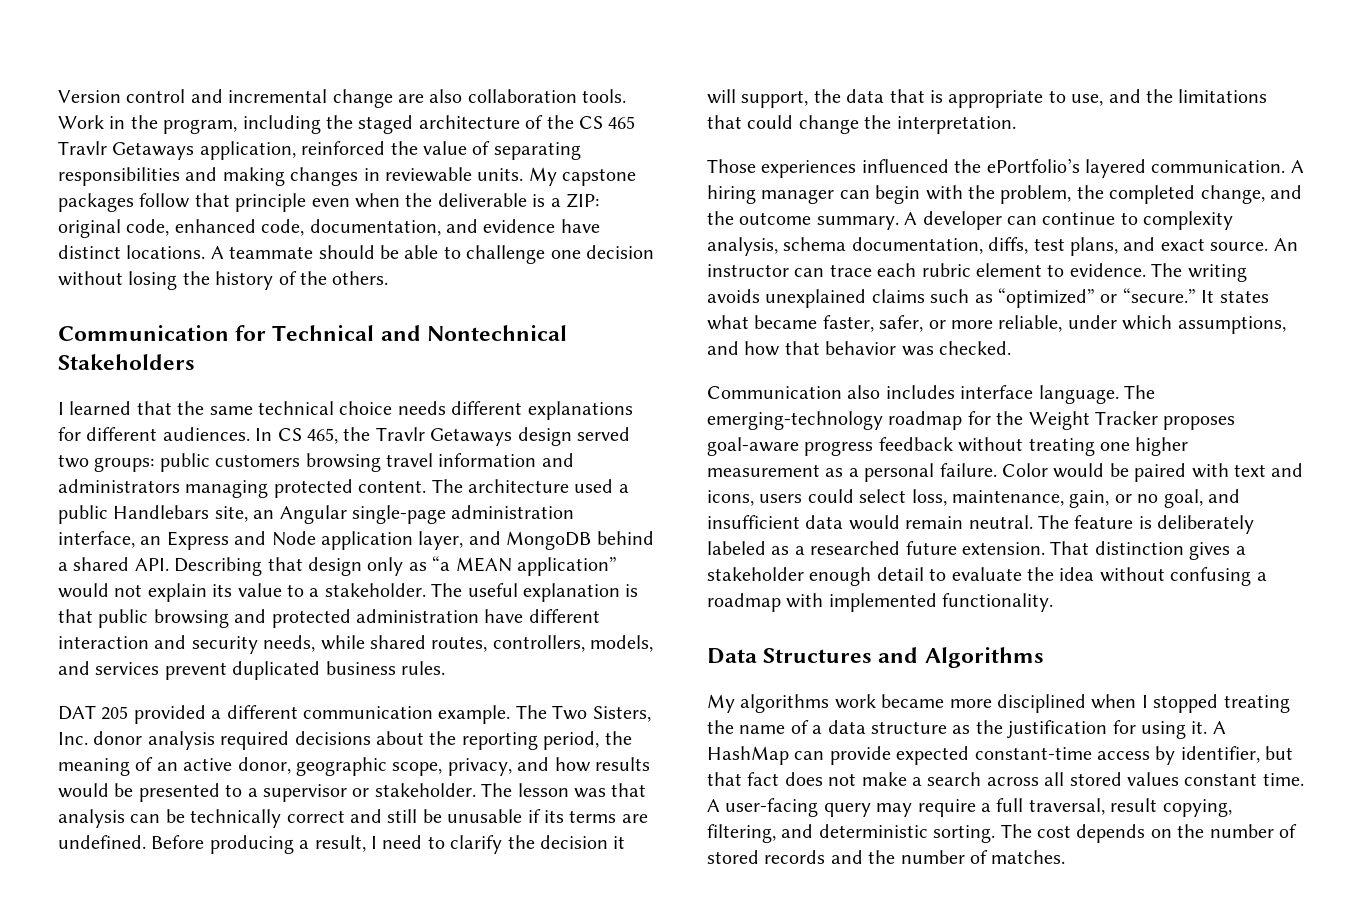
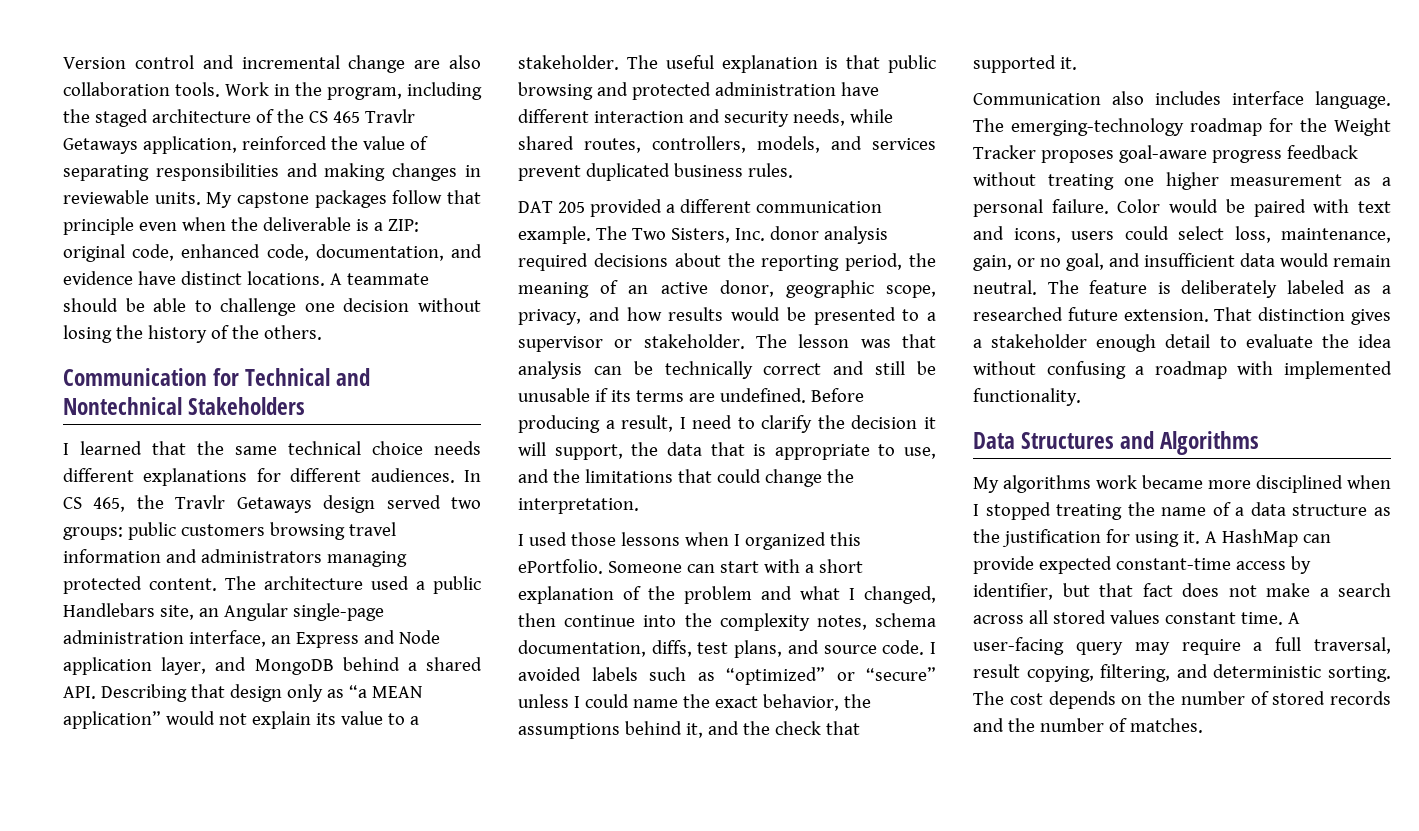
[707,158,1304,178] [707,185,1302,204] [707,211,1234,230] [707,237,778,256] Those experiences influenced the ePortfolio’s layered communication. A hiring manager can begin with the problem, the completed change, and the outcome summary. A developer can continue to complexity analysis, -> [518,532,861,550] [518,559,863,574] [518,586,936,604] [518,613,867,631] I used those lessons when I organized this ePortfolio. Someone can start with a short explanation of the problem and what I changed, then continue into the complexity notes,
[1160,238,1298,251] [707,263,1247,282] [707,288,1269,308] [707,315,1286,334] [707,341,1011,356] exact source. An instructor can trace each rubric element to evidence. The writing avoids unexplained claims such as “optimized” or “secure.” It states what became faster, safer, or more reliable, under which assumptions, and how that behavior was checked. -> [823,640,936,655] [518,667,936,685] [518,694,871,711] [518,721,860,739] [973,55,1077,73] source code. I avoided labels such as “optimized” or “secure” unless I could name the exact behavior, the assumptions behind it, and the check that supported it.

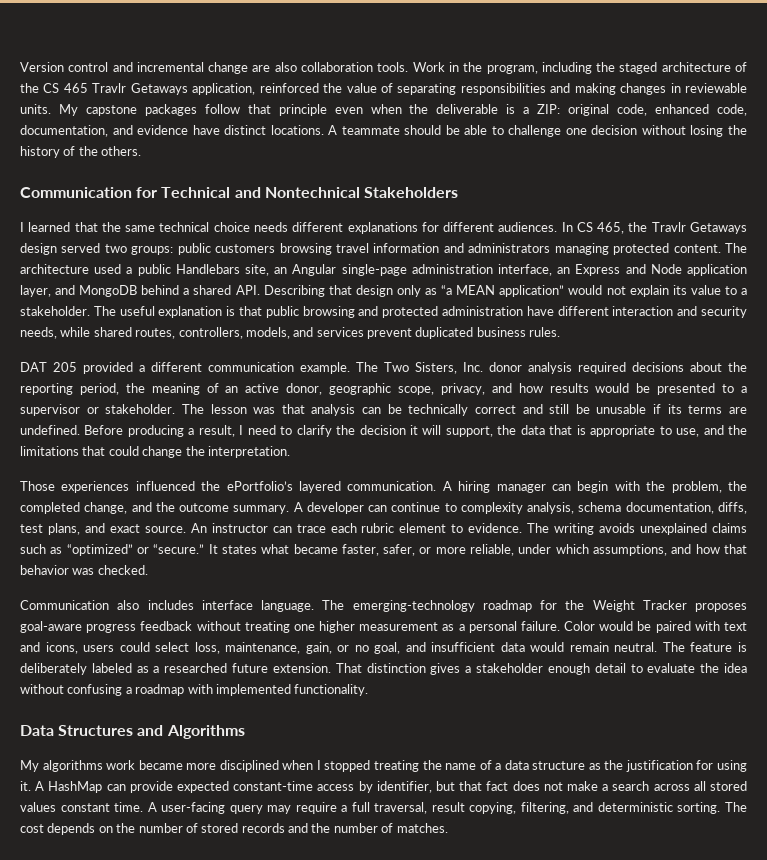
[518,532,861,550] [518,559,863,574] [518,586,936,604] [518,613,867,631] I used those lessons when I organized this ePortfolio. Someone can start with a short explanation of the problem and what I changed, then continue into the complexity notes, -> [20,481,747,493] [20,502,575,514] Those experiences influenced the ePortfolio’s layered communication. A hiring manager can begin with the problem, the completed change, and the outcome summary. A developer can continue to complexity analysis,
[823,640,936,655] [518,667,936,685] [518,694,871,711] [518,721,860,739] [973,55,1077,73] source code. I avoided labels such as “optimized” or “secure” unless I could name the exact behavior, the assumptions behind it, and the check that supported it. -> [109,523,748,535] [20,544,747,556] [20,565,148,575] exact source. An instructor can trace each rubric element to evidence. The writing avoids unexplained claims such as “optimized” or “secure.” It states what became faster, safer, or more reliable, under which assumptions, and how that behavior was checked.

